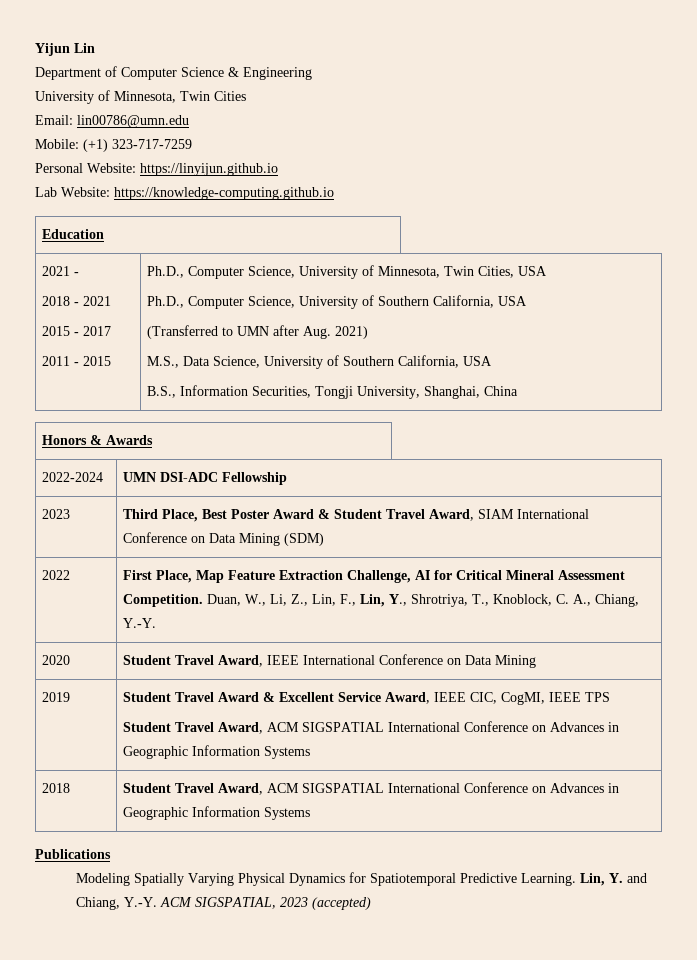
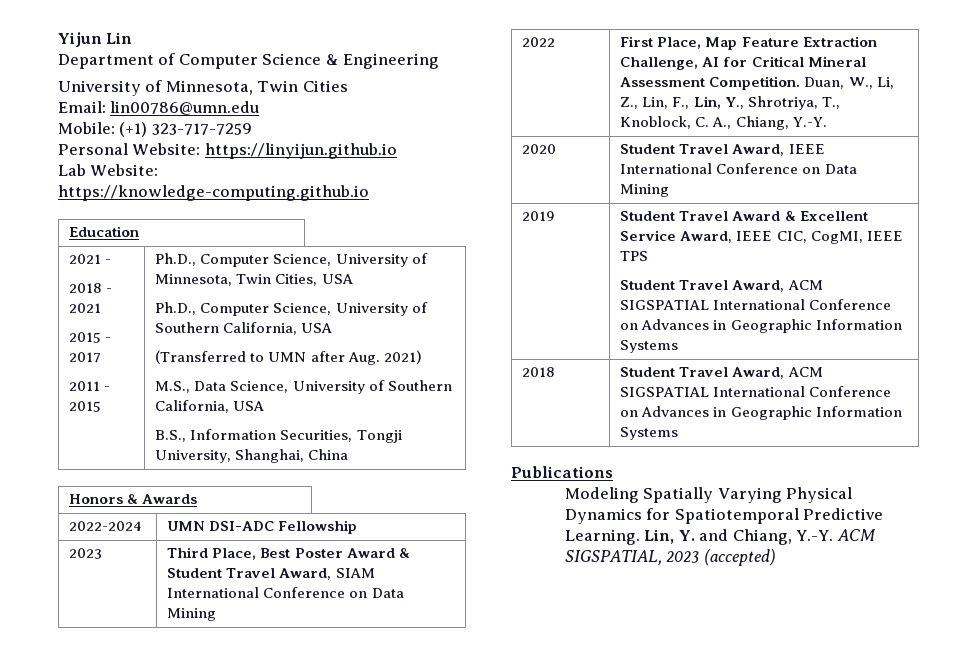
[283,533,324,546] (SDM) -> (217, 614) none

